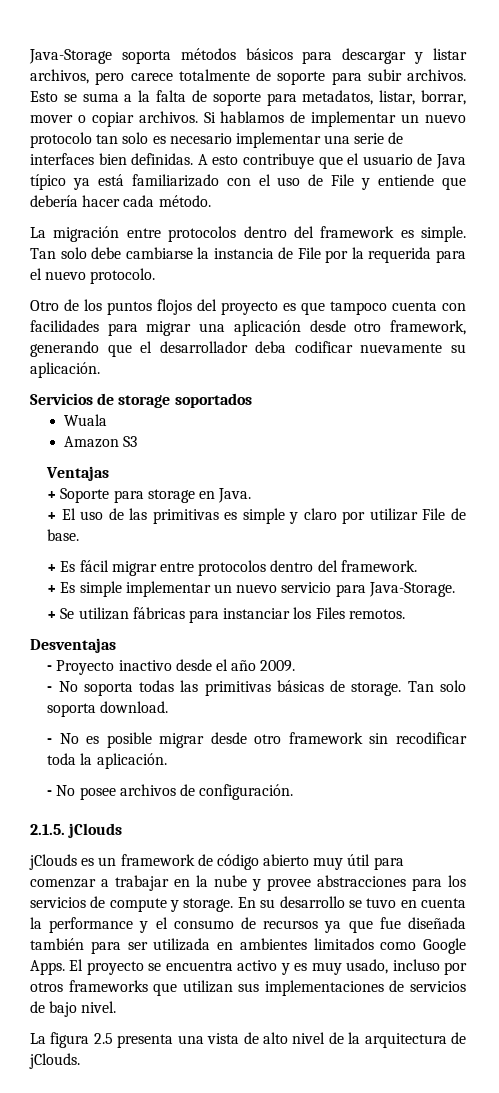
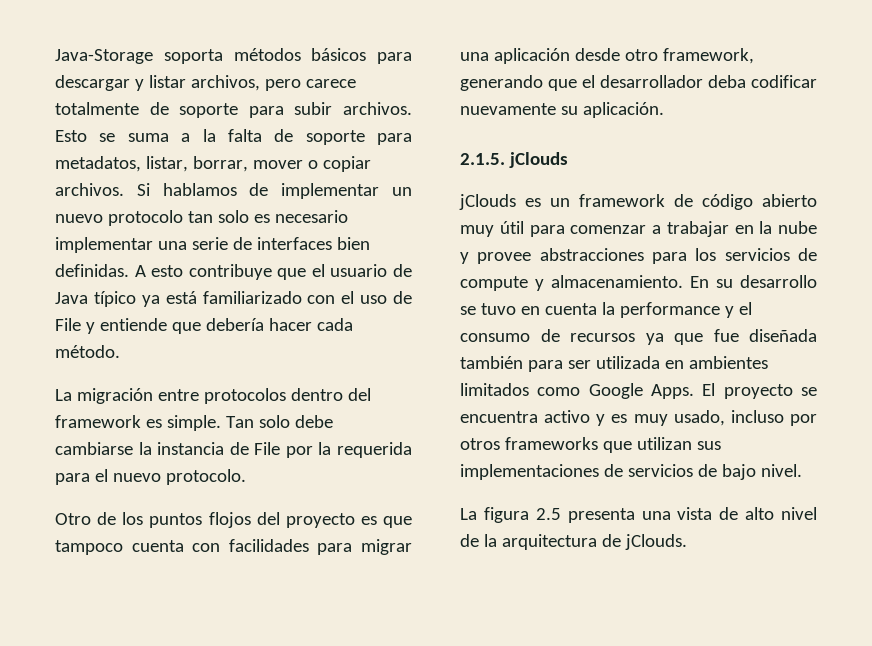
[30,393,252,408] [64,414,108,426] [64,436,138,448] [46,466,110,481] [47,488,252,503] [47,508,467,524] [47,529,80,541] [47,560,417,576] [47,581,455,597] [47,607,405,623] [30,638,116,653] [47,659,296,675] [47,680,466,696] [47,701,169,717] [47,732,468,748] [47,753,167,769] [47,784,294,800] // Servicios de storage soportados // Wuala // Amazon S3 // Ventajas // + Soporte para storage en Java. // + El uso de las primitivas es simple y claro por utilizar File de base. // + Es fácil migrar entre protocolos dentro del framework. // + Es simple implementar un nuevo servicio para Java-Storage. // + Se utilizan fábricas para instanciar los Files remotos. // Desventajas // - Proyecto inactivo desde el año 2009. // - No soporta todas las primitivas básicas de storage. Tan solo soporta download. // - No es posible migrar desde otro framework sin recodificar toda la aplicación. // - No posee archivos de configuración. -> (664, 110) none
[183,898,234,912] storage. -> [551,275,683,288] almacenamiento.

